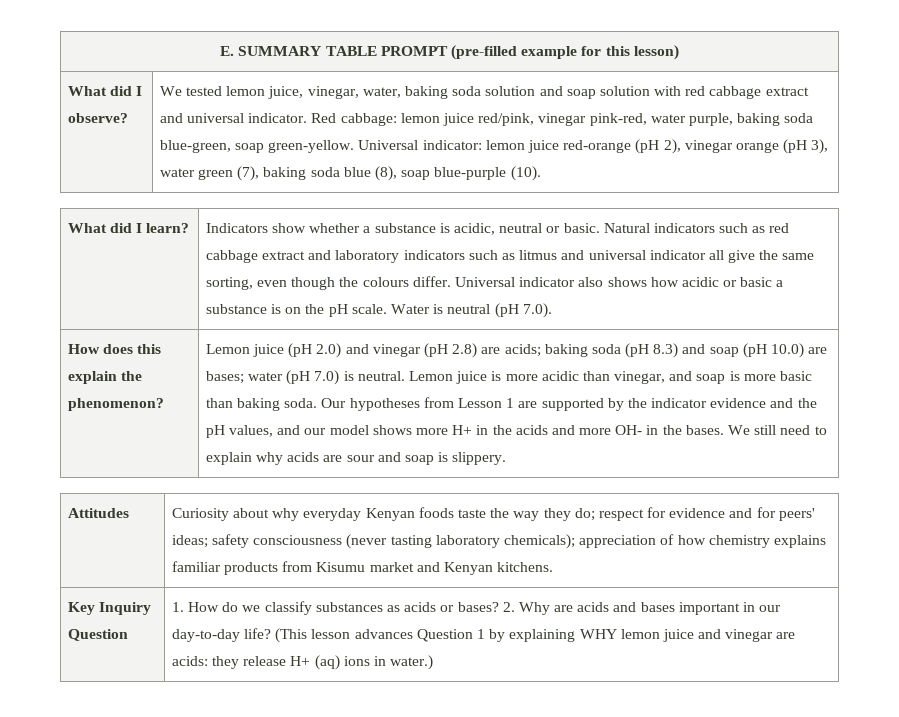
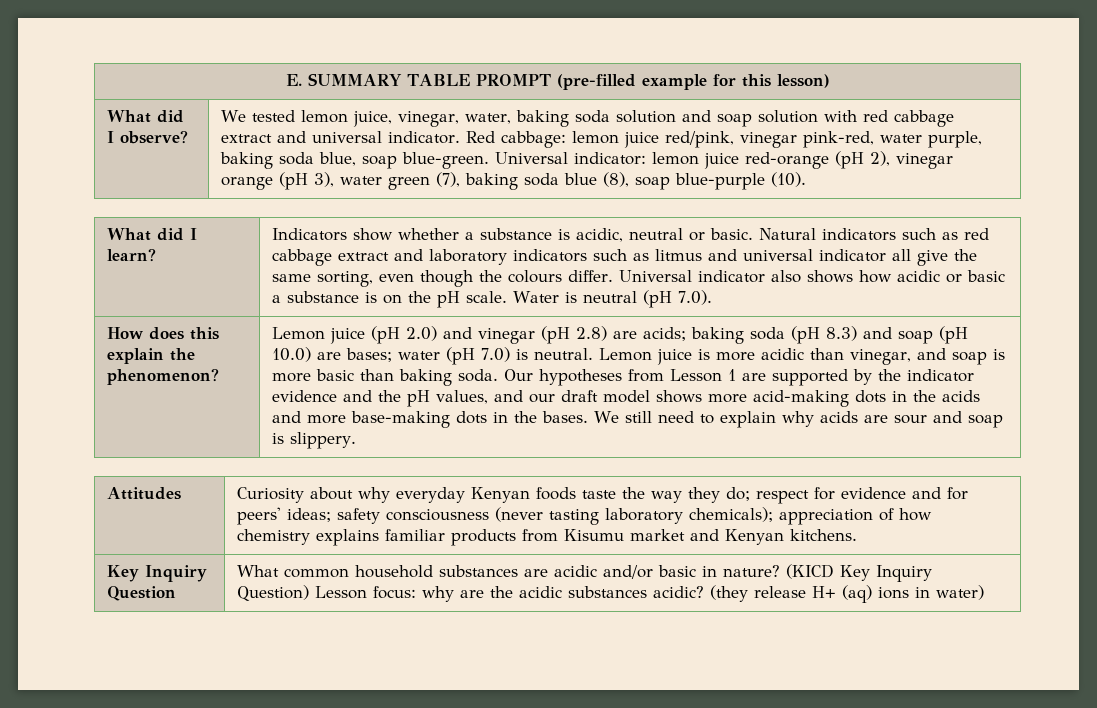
[159,140,355,153] blue-green, soap green-yellow. -> [318,152,489,169] blue, soap blue-green.
(327, 431) none -> [560,390,598,402] draft
[452,425,473,435] H+ -> [752,390,886,407] acid-making dots
[615,425,643,435] OH- -> [350,411,487,428] base-making dots
[171,601,782,615] [171,628,796,643] [171,656,240,669] 1. How do we classify substances as acids or bases? 2. Why are acids and bases important in our day-to-day life? (This lesson advances Question 1 by explaining WHY lemon juice and vinegar are acids: they -> [236,564,932,582] [236,585,748,602] What common household substances are acidic and/or basic in nature? (KICD Key Inquiry Question) Lesson focus: why are the acidic substances acidic? (they
[390,655,434,670] water.) -> [935,585,984,600] water)

